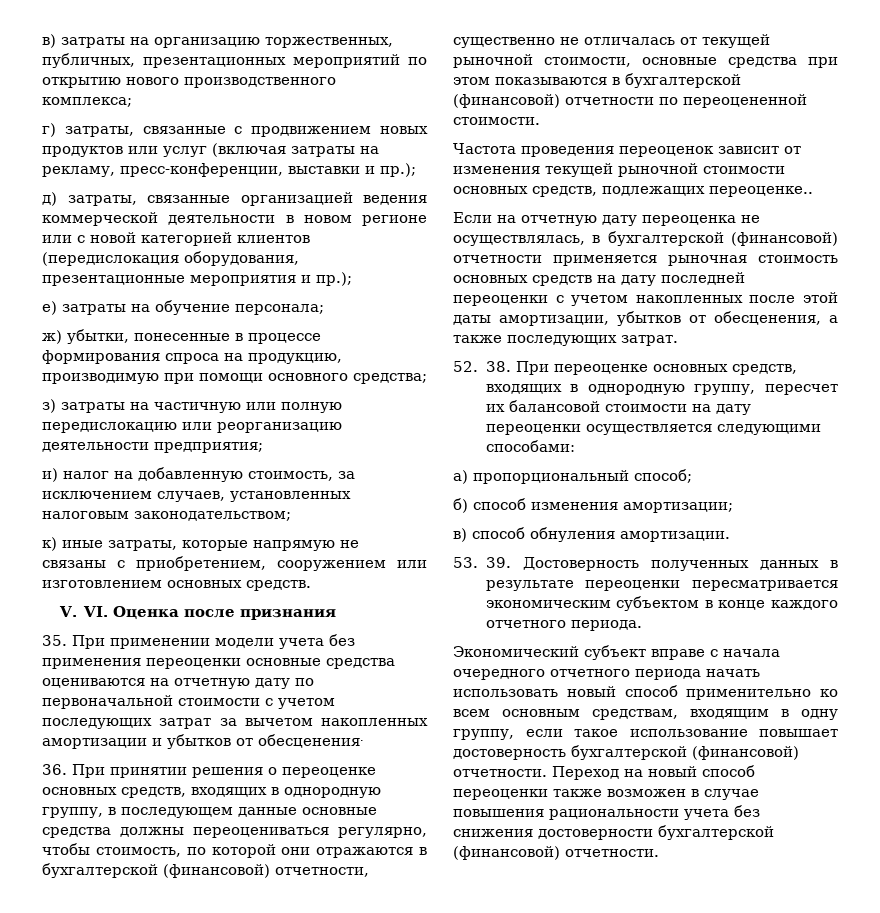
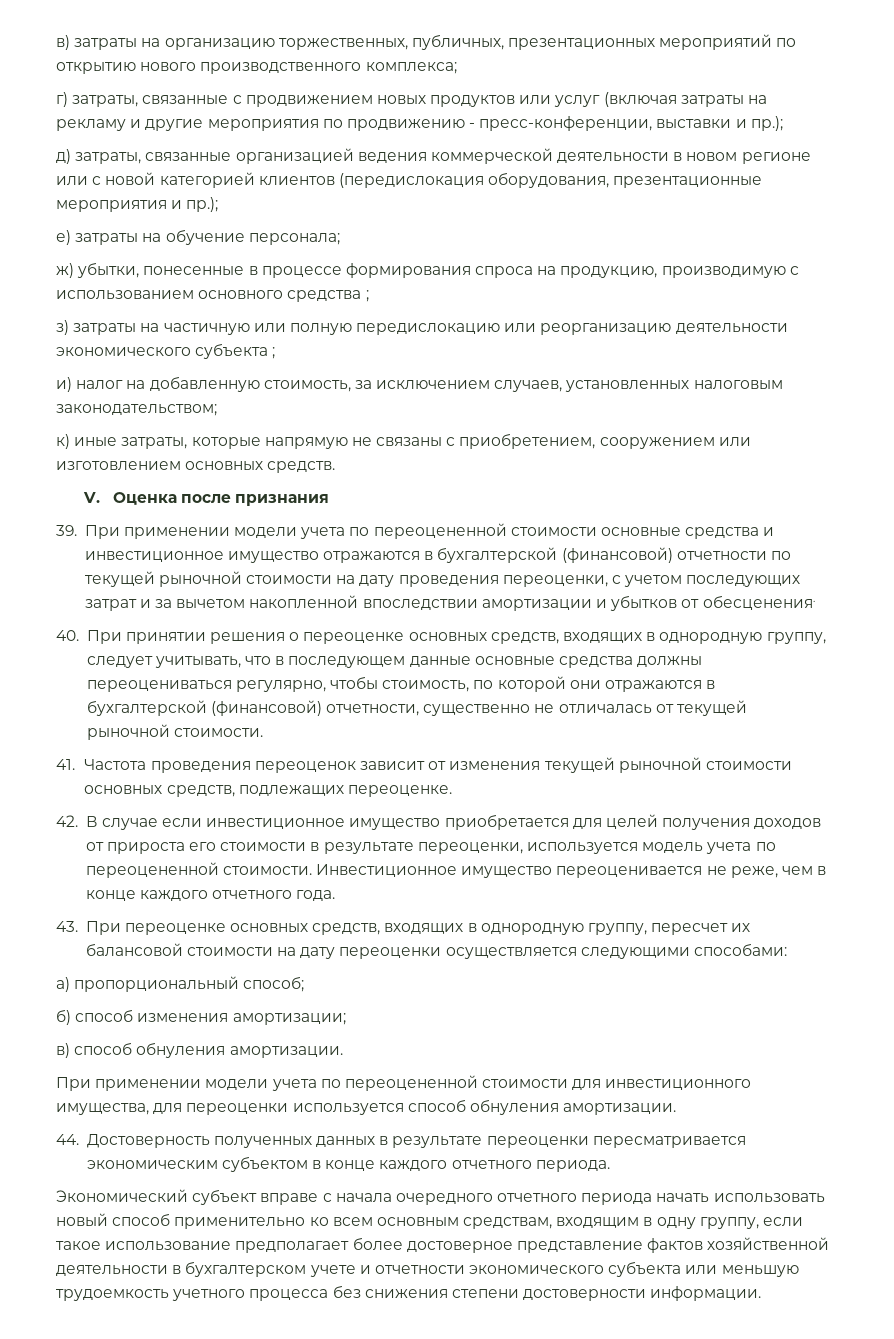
[42,166,115,177] рекламу, -> [56,119,476,131] рекламу и другие мероприятия по продвижению -
[164,373,427,384] при помощи основного средства; -> [789,266,799,275] [56,290,369,302] с использованием основного средства ;
[154,442,263,453] предприятия; -> [56,343,276,359] экономического субъекта ;
[83,606,109,617] VI. -> (101, 497) none
[42,634,355,649] [42,658,395,669] [42,678,314,689] [42,695,260,709] 35. При применении модели учета без применения переоценки основные средства оцениваются на отчетную дату по первоначальной стоимости -> [56,523,775,539] [84,547,792,563] [84,571,608,587] 39. При применении модели учета по переоцененной стоимости основные средства и инвестиционное имущество отражаются в бухгалтерской (финансовой) отчетности по текущей рыночной стоимости на дату проведения переоценки,
(212, 723) none -> [139,599,151,608] и
[321,718,428,726] накопленных -> [249,595,478,610] накопленной впоследствии
[42,764,67,775] 36. -> [56,630,79,641] 40.
(103, 812) none -> [86,656,272,668] следует учитывать, что
[544,57,838,68] [453,73,741,88] [453,94,807,108] стоимости, основные средства при этом показываются в бухгалтерской (финансовой) отчетности по переоцененной -> (170, 732) none
(540, 121) none -> [56,759,75,770] 41.
[709,186,813,197] [453,212,760,226] [453,231,838,246] [453,255,838,266] [453,272,745,286] [453,292,838,306] [453,311,838,326] [453,335,678,346] [453,361,511,372] переоценке.. // Если на отчетную дату переоценка не осуществлялась, в бухгалтерской (финансовой) отчетности применяется рыночная стоимость основных средств на дату последней переоценки с учетом накопленных после этой даты амортизации, убытков от обесценения, а также последующих затрат. // 52. 38. -> [348,785,453,797] [56,814,822,830] [85,842,776,854] [85,862,827,878] [85,890,336,901] [56,921,78,932] переоценке. // 42. В случае если инвестиционное имущество приобретается для целей получения доходов от прироста его стоимости в результате переоценки, используется модель учета по переоцененной стоимости. Инвестиционное имущество переоценивается не реже, чем в конце каждого отчетного года. // 43.
[453,557,511,568] 53. 39. -> [56,1075,752,1091] [56,1099,677,1115] [56,1134,79,1145] При применении модели учета по переоцененной стоимости для инвестиционного имущества, для переоценки используется способ обнуления амортизации. // 44.
[759,729,838,737] [453,745,799,760] [453,765,755,780] [453,789,759,800] [453,805,760,820] [453,825,774,840] [453,846,659,860] повышает достоверность бухгалтерской (финансовой) отчетности. Переход на новый способ переоценки также возможен в случае повышения рациональности учета без снижения достоверности бухгалтерской (финансовой) отчетности. -> [235,1237,830,1253] [56,1261,799,1277] [56,1285,762,1301] предполагает более достоверное представление фактов хозяйственной деятельности в бухгалтерском учете и отчетности экономического субъекта или меньшую трудоемкость учетного процесса без снижения степени достоверности информации.

